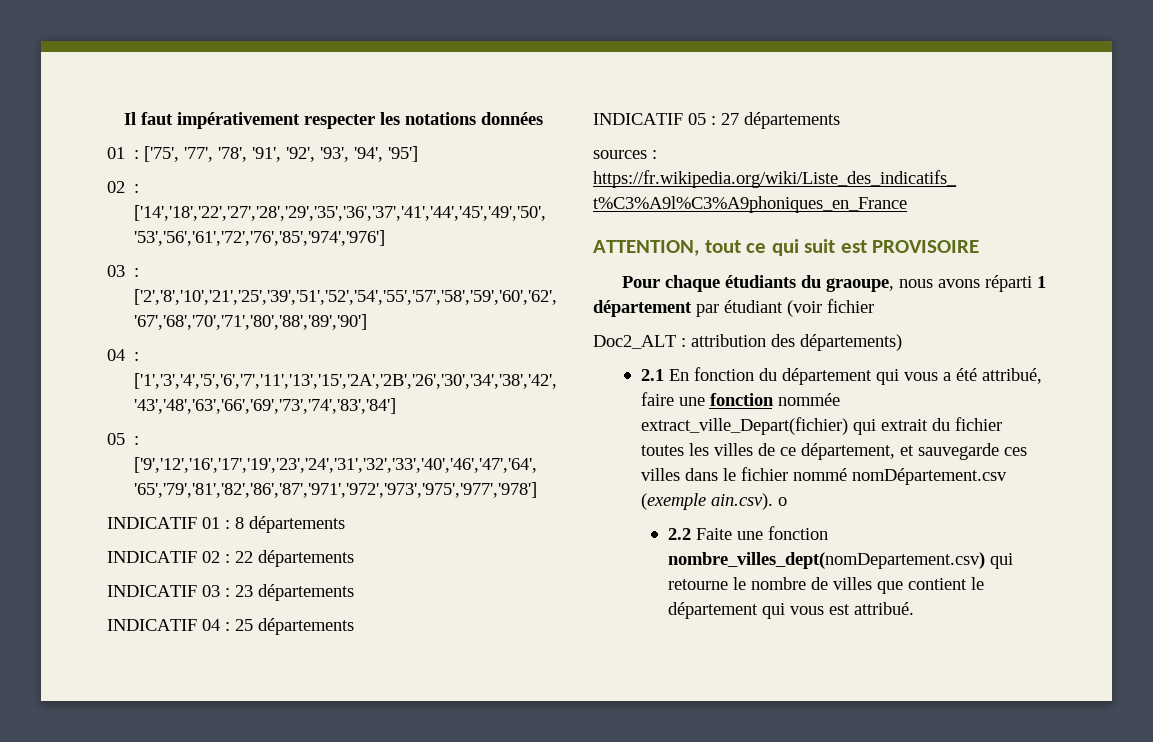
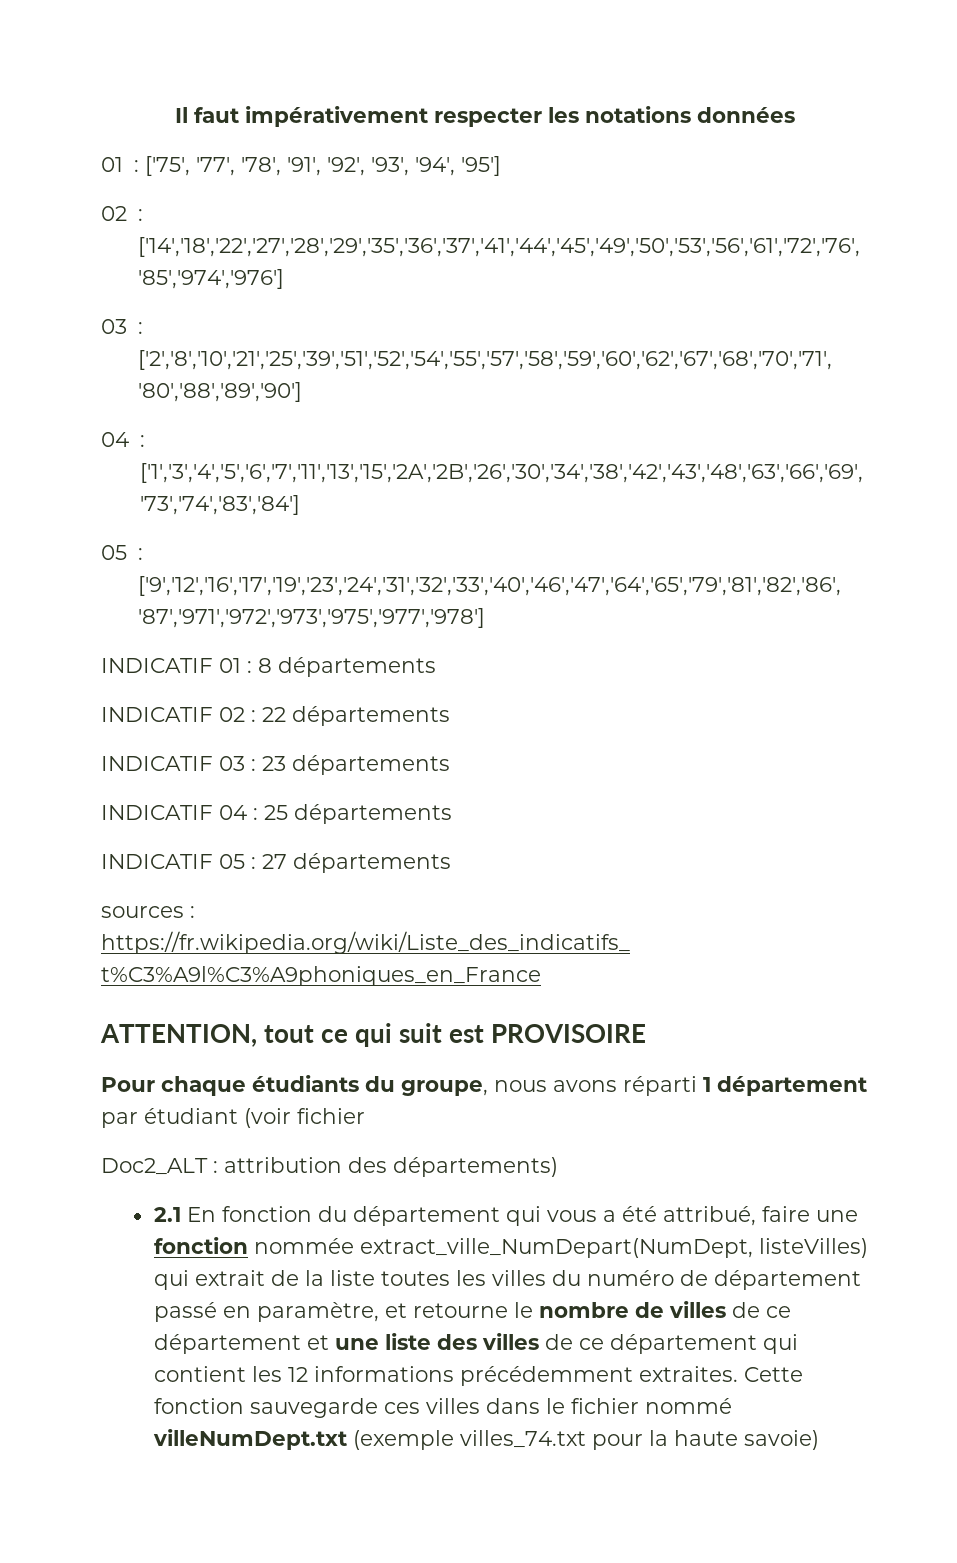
[825,278,894,292] graoupe, -> [401,1080,488,1096] groupe,
[640,417,1002,435] [640,443,914,460] extract_ville_Depart(fichier) qui extrait du fichier toutes les villes de ce département, et -> [359,1238,868,1258] [153,1270,861,1290] [153,1301,791,1322] [153,1333,798,1354] [153,1366,803,1386] [153,1398,244,1414] extract_ville_NumDepart(NumDept, listeVilles) qui extrait de la liste toutes les villes du numéro de département passé en paramètre, et retourne le nombre de villes de ce département et une liste des villes de ce département qui contient les 12 informations précédemment extraites. Cette fonction
[851,468,1007,485] [640,493,787,510] [667,526,828,540] [667,552,1013,569] [667,577,984,594] [667,602,914,619] nomDépartement.csv (exemple ain.csv). o // 2.2 Faite une fonction nombre_villes_dept(nomDepartement.csv) qui retourne le nombre de villes que contient le département qui vous est attribué. -> [152,1429,819,1450] villeNumDept.txt (exemple villes_74.txt pour la haute savoie)

